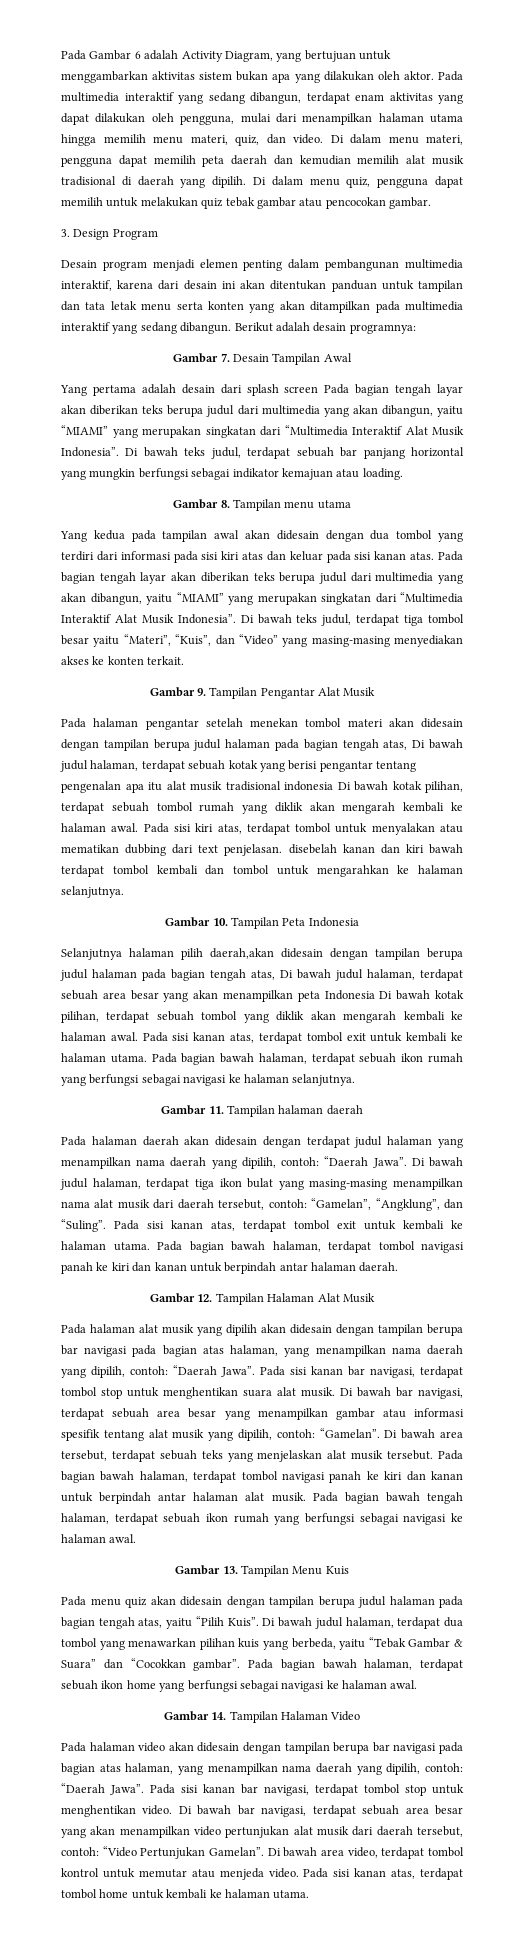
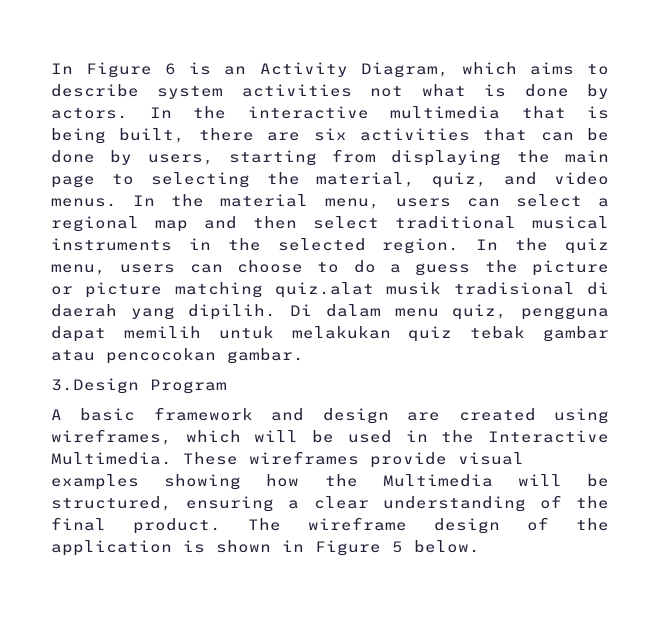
[61,50,391,62] [61,71,463,83] [61,92,463,104] [61,113,463,125] [61,134,463,146] [61,155,426,167] Pada Gambar 6 adalah Activity Diagram, yang bertujuan untuk menggambarkan aktivitas sistem bukan apa yang dilakukan oleh aktor. Pada multimedia interaktif yang sedang dibangun, terdapat enam aktivitas yang dapat dilakukan oleh pengguna, mulai dari menampilkan halaman utama hingga memilih menu materi, quiz, dan video. Di dalam menu materi, pengguna dapat memilih peta daerah dan kemudian memilih alat -> [51,62,609,78] [51,84,610,99] [51,106,609,119] [51,128,609,144] [51,149,609,166] [51,172,609,188] [51,194,609,209] [51,216,609,232] [51,238,609,254] [51,260,609,276] [51,282,374,298] In Figure 6 is an Activity Diagram, which aims to describe system activities not what is done by actors. In the interactive multimedia that is being built, there are six activities that can be done by users, starting from displaying the main page to selecting the material, quiz, and video menus. In the material menu, users can select a regional map and then select traditional musical instruments in the selected region. In the quiz menu, users can choose to do a guess the picture or picture matching quiz.alat
[61,229,110,240] 3. Design -> [51,378,139,394] 3.Design
[61,259,463,271] [61,280,464,292] [61,301,463,313] [61,322,416,334] [173,353,352,365] [60,384,463,396] [61,405,464,417] [61,425,464,438] [61,447,465,459] [61,468,403,480] [173,499,351,511] [60,530,464,542] [61,551,464,563] [61,572,463,584] [61,592,463,605] [61,614,464,626] [61,634,463,647] [61,656,185,665] [149,687,376,699] [61,718,463,730] [61,739,464,751] [60,760,416,772] [61,781,463,793] [61,802,463,814] [61,823,464,835] [61,844,463,856] [61,865,463,877] [61,886,124,898] [165,917,359,929] [61,948,463,960] [60,969,463,981] [61,990,465,1002] [61,1011,464,1023] [61,1032,463,1044] [61,1053,463,1065] [61,1074,356,1086] [161,1105,363,1117] [61,1136,463,1148] [61,1156,464,1169] [60,1178,463,1190] [61,1198,464,1211] [61,1219,463,1232] [61,1241,464,1253] [61,1262,399,1274] [150,1293,375,1305] [61,1324,463,1336] [61,1345,464,1357] [61,1365,463,1378] [61,1387,463,1399] [61,1408,464,1420] [61,1428,464,1441] [61,1450,464,1462] [61,1471,463,1483] [61,1492,463,1504] [61,1513,463,1525] [61,1534,137,1543] [175,1565,349,1577] [61,1596,463,1608] [61,1616,463,1629] [61,1637,464,1650] [61,1658,463,1671] [61,1680,418,1692] [163,1711,361,1723] [61,1742,464,1754] [61,1763,464,1775] [61,1783,464,1796] [61,1805,464,1817] [61,1826,463,1838] [61,1846,464,1859] [61,1868,463,1880] [61,1889,310,1899] Desain program menjadi elemen penting dalam pembangunan multimedia interaktif, karena dari desain ini akan ditentukan panduan untuk tampilan dan tata letak menu serta konten yang akan ditampilkan pada multimedia interaktif yang sedang dibangun. Berikut adalah desain programnya: // Gambar 7. Desain Tampilan Awal // Yang pertama adalah desain dari splash screen Pada bagian tengah layar akan diberikan teks berupa judul dari multimedia yang akan dibangun, yaitu “MIAMI” yang merupakan singkatan dari “Multimedia Interaktif Alat Musik Indonesia”. Di bawah teks judul, terdapat sebuah bar panjang horizontal yang mungkin berfungsi sebagai indikator kemajuan atau loading. // Gambar 8. Tampilan menu utama // Yang kedua pada tampilan awal akan didesain dengan dua tombol yang terdiri dari informasi pada sisi kiri atas dan keluar pada sisi kanan atas. Pada bagian tengah layar akan diberikan teks berupa judul dari multimedia yang akan dibangun, yaitu “MIAMI” yang merupakan singkatan dari “Multimedia Interaktif Alat Musik Indonesia”. Di bawah teks judul, terdapat tiga tombol besar yaitu “Materi”, “Kuis”, dan “Video” yang masing-masing menyediakan akses ke konten terkait. // Gambar 9. Tampilan Pengantar Alat Musik // Pada halaman pengantar setelah menekan tombol materi akan didesain dengan tampilan berupa judul halaman pada bagian tengah atas, Di bawah judul halaman, terdapat sebuah kotak yang berisi pengantar tentang pengenalan apa itu alat musik tradisional indonesia Di bawah kotak pilihan, terdapat sebuah tombol rumah yang diklik akan mengarah kembali ke halaman awal. Pada sisi kiri atas, terdapat tombol untuk menyalakan atau mematikan dubbing dari text penjelasan. disebelah kanan dan kiri bawah terdapat tombol kembali dan tombol untuk mengarahkan ke halaman selanjutnya. // Gambar 10. Tampilan Peta Indonesia // Selanjutnya halaman pilih daerah,akan didesain dengan tampilan berupa judul halaman pada bagian tengah atas, Di bawah judul halaman, terdapat sebuah area besar yang akan menampilkan peta Indonesia Di bawah kotak pilihan, terdapat sebuah tombol yang diklik akan mengarah kembali ke halaman awal. Pada sisi kanan atas, terdapat tombol exit untuk kembali ke halaman utama. Pada bagian bawah halaman, terdapat sebuah ikon rumah yang berfungsi sebagai navigasi ke halaman selanjutnya. // Gambar 11. Tampilan halaman daerah // Pada halaman daerah akan didesain dengan terdapat judul halaman yang menampilkan nama daerah yang dipilih, contoh: “Daerah Jawa”. Di bawah judul halaman, terdapat tiga ikon bulat yang masing-masing menampilkan nama alat musik dari daerah tersebut, contoh: “Gamelan”, “Angklung”, dan “Suling”. Pada sisi kanan atas, terdapat tombol exit untuk kembali ke halaman utama. Pada bagian bawah halaman, terdapat tombol navigasi panah ke kiri dan kanan untuk berpindah antar halaman daerah. // Gambar 12. Tampilan Halaman Alat Musik // Pada halaman alat musik yang dipilih akan didesain dengan tampilan berupa bar navigasi pada bagian atas halaman, yang menampilkan nama daerah yang dipilih, contoh: “Daerah Jawa”. Pada sisi kanan bar navigasi, terdapat tombol stop untuk menghentikan suara alat musik. Di bawah bar navigasi, terdapat sebuah area besar yang menampilkan gambar atau informasi spesifik tentang alat musik yang dipilih, contoh: “Gamelan”. Di bawah area tersebut, terdapat sebuah teks yang menjelaskan alat musik tersebut. Pada bagian bawah halaman, terdapat tombol navigasi panah ke kiri dan kanan untuk berpindah antar halaman alat musik. Pada bagian bawah tengah halaman, terdapat sebuah ikon rumah yang berfungsi sebagai navigasi ke halaman awal. // Gambar 13. Tampilan Menu Kuis // Pada menu quiz akan didesain dengan tampilan berupa judul halaman pada bagian tengah atas, yaitu “Pilih Kuis”. Di bawah judul halaman, terdapat dua tombol yang menawarkan pilihan kuis yang berbeda, yaitu “Tebak Gambar & Suara” dan “Cocokkan gambar”. Pada bagian bawah halaman, terdapat sebuah ikon home yang berfungsi sebagai navigasi ke halaman awal. // Gambar 14. Tampilan Halaman Video // Pada halaman video akan didesain dengan tampilan berupa bar navigasi pada bagian atas halaman, yang menampilkan nama daerah yang dipilih, contoh: “Daerah Jawa”. Pada sisi kanan bar navigasi, terdapat tombol stop untuk menghentikan video. Di bawah bar navigasi, terdapat sebuah area besar yang akan menampilkan video pertunjukan alat musik dari daerah tersebut, contoh: “Video Pertunjukan Gamelan”. Di bawah area video, terdapat tombol kontrol untuk memutar atau menjeda video. Pada sisi kanan atas, terdapat tombol home untuk kembali ke halaman utama. -> [51,407,609,424] [51,429,609,445] [51,451,524,468] [51,474,609,490] [51,495,609,512] [51,517,609,534] [51,540,480,556] A basic framework and design are created using wireframes, which will be used in the Interactive Multimedia. These wireframes provide visual examples showing how the Multimedia will be structured, ensuring a clear understanding of the final product. The wireframe design of the application is shown in Figure 5 below.

